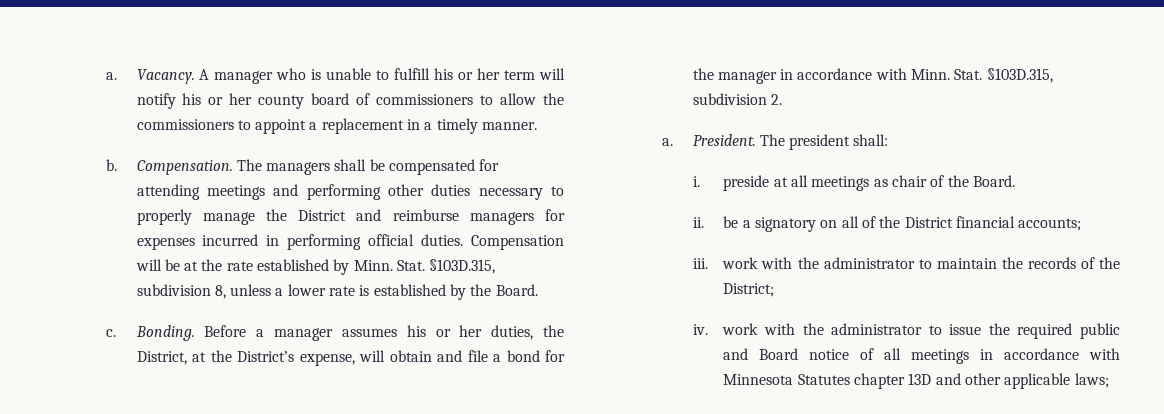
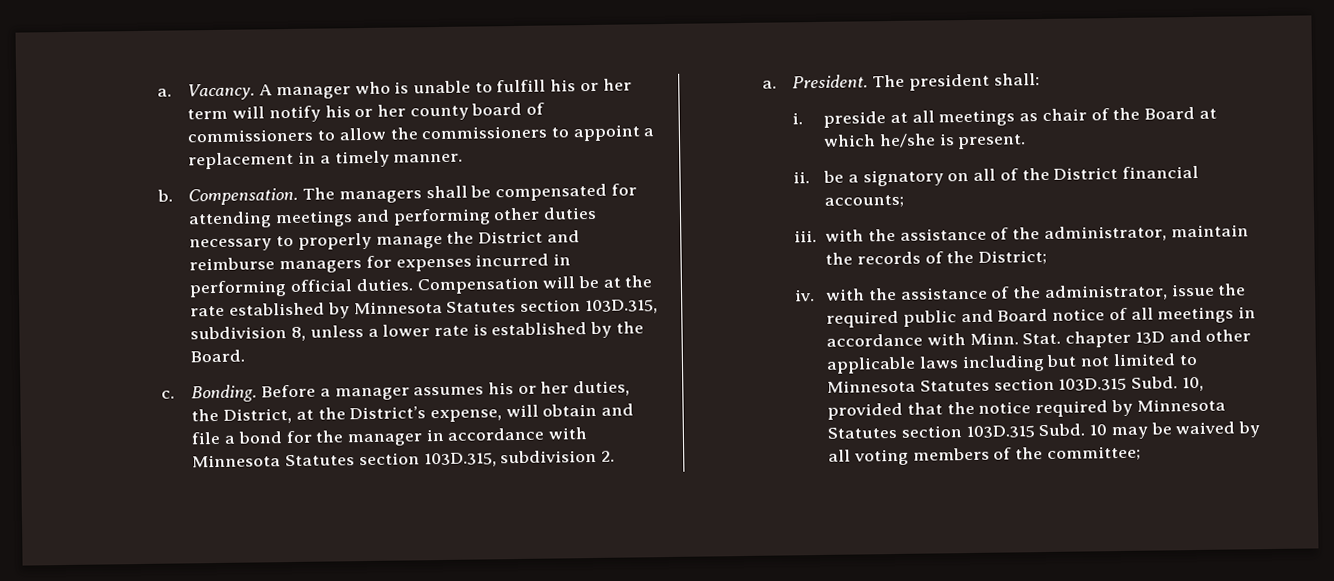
[353,259,496,274] Minn. Stat. §103D.315, -> [353,299,658,315] Minnesota Statutes section 103D.315,
[911,68,1053,83] Minn. Stat. §103D.315, -> [192,452,497,468] Minnesota Statutes section 103D.315,
[972,175,1015,187] Board. -> [1143,106,1217,120] [823,133,1027,150] Board at which he/she is present.
[722,257,932,269] work with the administrator to -> [825,225,1167,243] with the assistance of the administrator,
[722,323,942,335] work with the administrator to -> [825,284,1168,301] with the assistance of the administrator,
[723,374,850,385] Minnesota Statutes -> [969,332,1062,345] Minn. Stat.
[1074,373,1109,388] laws; -> [918,353,1198,373] [827,376,1204,393] [827,398,1226,420] [827,421,1260,440] [828,445,1141,466] laws including but not limited to Minnesota Statutes section 103D.315 Subd. 10, provided that the notice required by Minnesota Statutes section 103D.315 Subd. 10 may be waived by all voting members of the committee;

